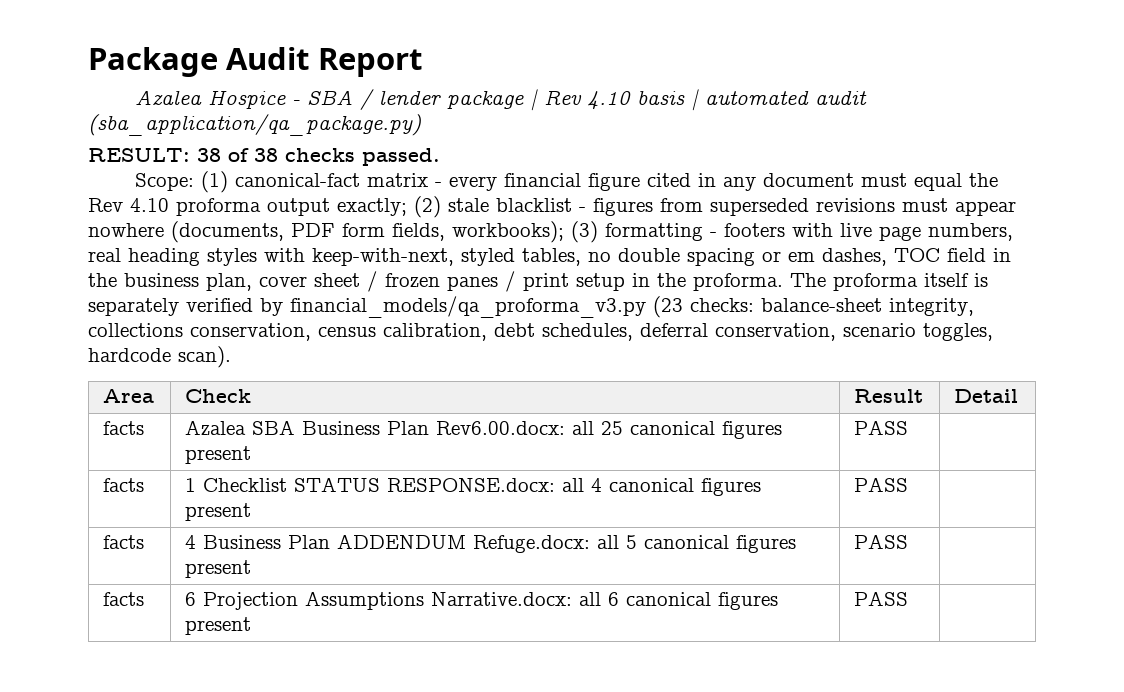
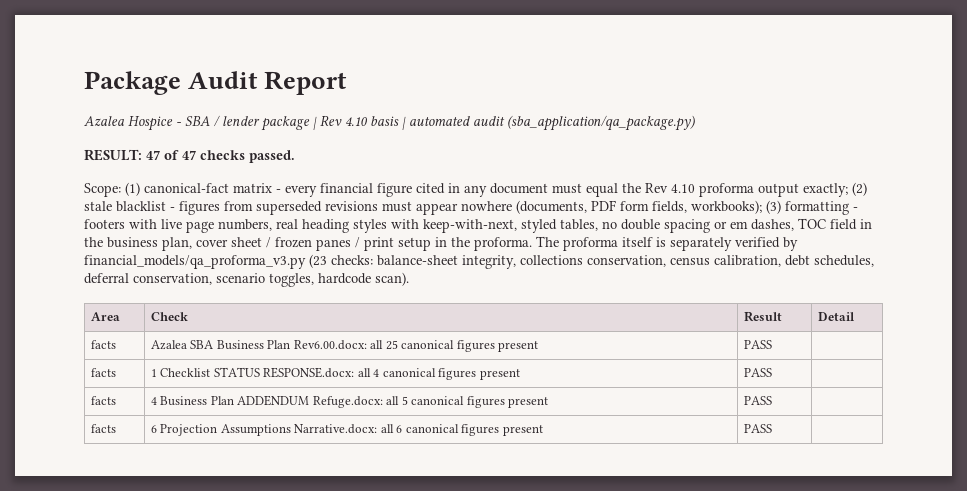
[197,148,278,162] 38 of 38 -> [146,150,196,160] 47 of 47

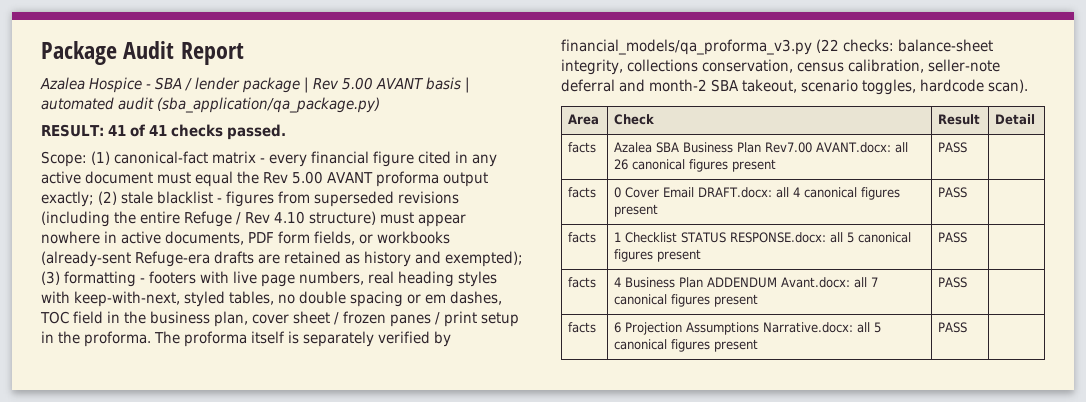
[345,117,368,126] 4.10 -> [342,77,424,90] 5.00 AVANT
[146,150,196,160] 47 of 47 -> [107,124,167,137] 41 of 41
(487, 191) none -> [41,171,81,184] active
[671,184,695,193] 4.10 -> [292,171,373,184] 5.00 AVANT
[382,200,762,215] must appear nowhere (documents, PDF form fields, workbooks); -> [41,211,466,227] [41,231,450,245] [41,251,523,267] (including the entire Refuge / Rev 4.10 structure) must appear nowhere in active documents, PDF form fields, or workbooks (already-sent Refuge-era drafts are retained as history and exempted);
[309,254,327,268] (23 -> [816,39,839,53] (22
[785,255,874,267] [84,273,212,285] debt schedules, deferral conservation, -> [928,59,1000,72] [561,79,797,93] seller-note deferral and month-2 SBA takeout,
[293,340,398,350] Rev6.00.docx: all 25 -> [765,142,909,153] [614,159,777,172] [938,142,968,153] [568,187,597,198] [614,187,801,198] Rev7.00 AVANT.docx: all 26 canonical figures present | PASS | // facts | 0 Cover Email DRAFT.docx: all 4
[373,369,380,377] 4 -> [847,232,855,243] 5
[312,396,408,408] Refuge.docx: all 5 -> [781,277,879,288] Avant.docx: all 7
[396,425,403,433] 6 -> [874,322,882,333] 5

